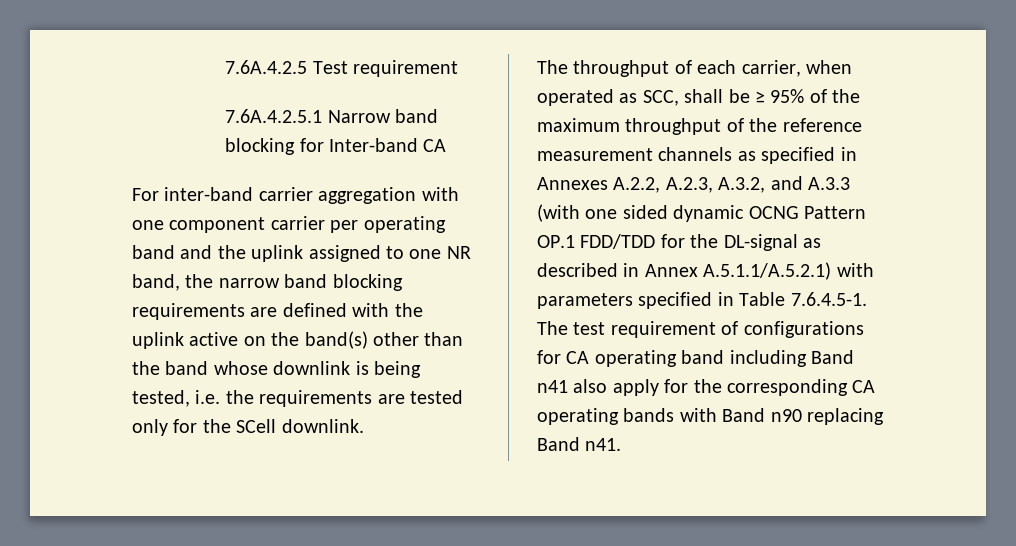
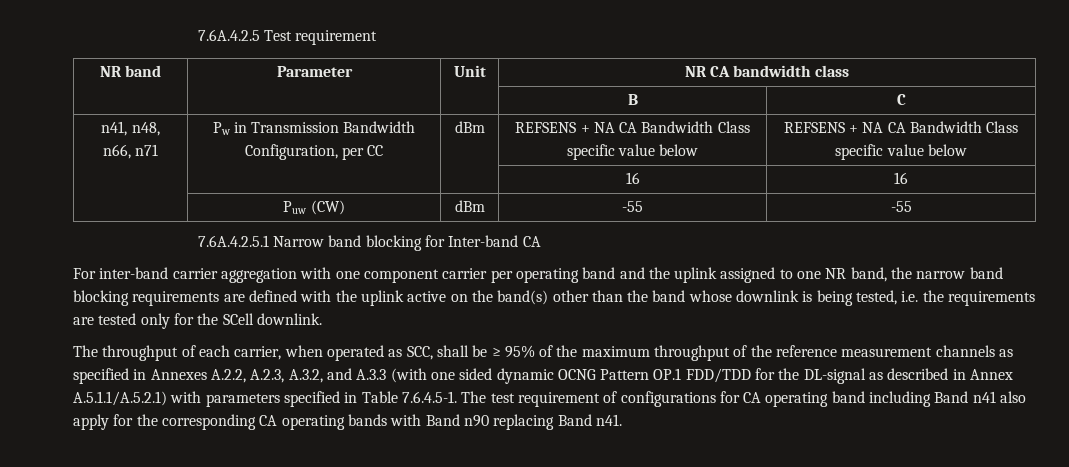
(459, 68) none -> [99,65,162,77] [276,66,353,77] [453,65,486,77] [684,65,850,77] [627,94,638,105] [896,94,906,105] [101,121,160,136] [102,144,159,159] [212,121,416,135] [244,144,384,160] [454,121,485,133] [515,121,750,133] [566,144,699,160] [783,121,1019,133] [835,144,967,160] [625,172,640,184] [894,172,908,184] [283,200,345,215] [454,200,485,212] [622,201,643,212] [890,201,912,212] // NR band | Parameter | Unit | NR CA bandwidth class // | | | B | C // n41, n48, n66, n71 | Pw in Transmission Bandwidth Configuration, per CC | dBm | REFSENS + NA CA Bandwidth Class specific value below | REFSENS + NA CA Bandwidth Class specific value below // | | | 16 | 16 // | Puw (CW) | dBm | -55 | -55

